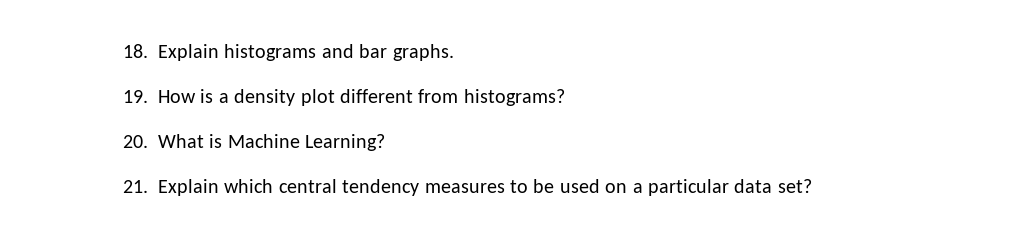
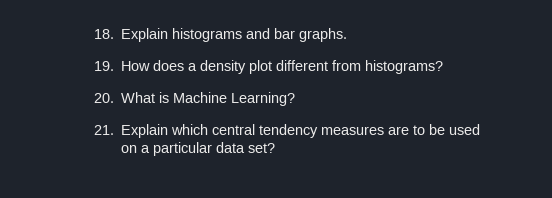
[200,89,214,103] is -> [152,60,184,71] does
(505, 188) none -> [387,126,409,135] are

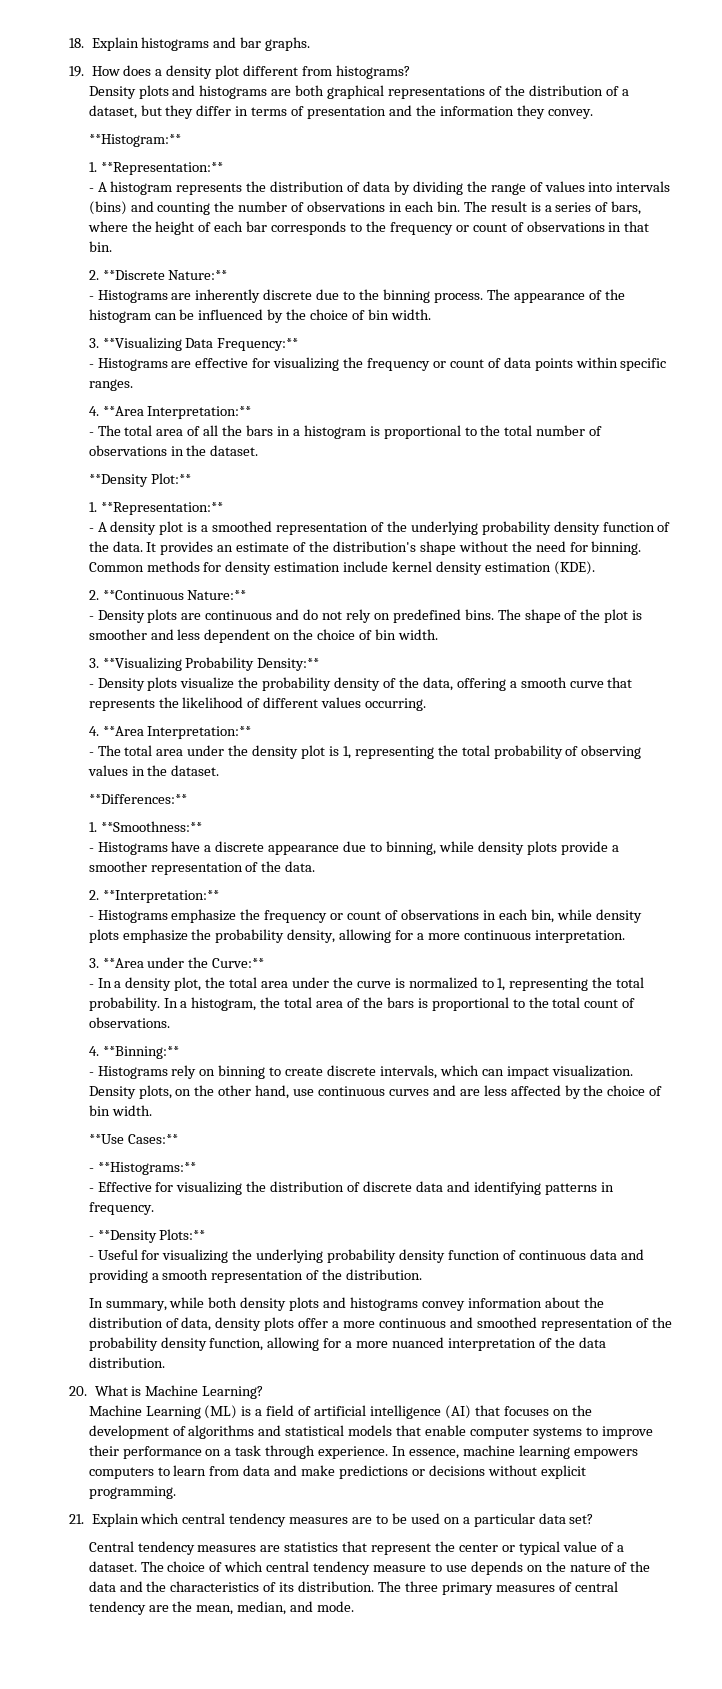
(443, 67) none -> [88,85,629,99] [88,105,593,119] [88,134,181,147] [88,162,223,175] [88,181,671,195] [88,201,642,215] [87,221,650,235] [88,241,112,252] [88,270,228,280] [88,289,625,303] [88,309,431,323] [88,337,299,351] [88,357,667,371] [88,379,133,391] [88,406,252,419] [88,425,603,439] [88,445,259,456] [88,473,191,487] [88,502,223,515] [88,521,671,535] [88,541,642,555] [88,561,595,575] [88,590,247,600] [88,609,643,623] [88,629,438,643] [88,657,320,671] [88,677,633,691] [88,697,427,711] [88,726,252,739] [88,745,642,759] [87,765,220,776] [88,794,187,804] [88,821,202,832] [88,841,619,855] [88,861,316,875] [88,890,219,903] [88,909,642,923] [88,929,625,943] [88,957,265,968] [88,977,645,991] [88,997,636,1011] [88,1017,170,1028] [88,1046,179,1059] [88,1065,633,1079] [88,1085,663,1099] [88,1105,152,1116] [88,1134,178,1144] [88,1162,196,1175] [88,1181,614,1195] [88,1202,154,1215] [88,1229,206,1243] [88,1249,644,1263] [88,1269,423,1283] [88,1297,604,1311] [88,1317,672,1331] [88,1337,606,1351] [88,1357,165,1368] // Density plots and histograms are both graphical representations of the distribution of a dataset, but they differ in terms of presentation and the information they convey. // **Histogram:** // 1. **Representation:** // - A histogram represents the distribution of data by dividing the range of values into intervals (bins) and counting the number of observations in each bin. The result is a series of bars, where the height of each bar corresponds to the frequency or count of observations in that bin. // 2. **Discrete Nature:** // - Histograms are inherently discrete due to the binning process. The appearance of the histogram can be influenced by the choice of bin width. // 3. **Visualizing Data Frequency:** // - Histograms are effective for visualizing the frequency or count of data points within specific ranges. // 4. **Area Interpretation:** // - The total area of all the bars in a histogram is proportional to the total number of observations in the dataset. // **Density Plot:** // 1. **Representation:** // - A density plot is a smoothed representation of the underlying probability density function of the data. It provides an estimate of the distribution's shape without the need for binning. Common methods for density estimation include kernel density estimation (KDE). // 2. **Continuous Nature:** // - Density plots are continuous and do not rely on predefined bins. The shape of the plot is smoother and less dependent on the choice of bin width. // 3. **Visualizing Probability Density:** // - Density plots visualize the probability density of the data, offering a smooth curve that represents the likelihood of different values occurring. // 4. **Area Interpretation:** // - The total area under the density plot is 1, representing the total probability of observing values in the dataset. // **Differences:** // 1. **Smoothness:** // - Histograms have a discrete appearance due to binning, while density plots provide a smoother representation of the data. // 2. **Interpretation:** // - Histograms emphasize the frequency or count of observations in each bin, while density plots emphasize the probability density, allowing for a more continuous interpretation. // 3. **Area under the Curve:** // - In a density plot, the total area under the curve is normalized to 1, representing the total probability. In a histogram, the total area of the bars is proportional to the total count of observations. // 4. **Binning:** // - Histograms rely on binning to create discrete intervals, which can impact visualization. Density plots, on the other hand, use continuous curves and are less affected by the choice of bin width. // **Use Cases:** // - **Histograms:** // - Effective for visualizing the distribution of discrete data and identifying patterns in frequency. // - **Density Plots:** // - Useful for visualizing the underlying probability density function of continuous data and providing a smooth representation of the distribution. // In summary, while both density plots and histograms convey information about the distribution of data, density plots offer a more continuous and smoothed representation of the probability density function, allowing for a more nuanced interpretation of the data distribution.
(295, 99) none -> [88,1405,592,1419] [88,1425,653,1439] [88,1445,638,1459] [88,1465,586,1479] [88,1486,176,1499] // Machine Learning (ML) is a field of artificial intelligence (AI) that focuses on the development of algorithms and statistical models that enable computer systems to improve their performance on a task through experience. In essence, machine learning empowers computers to learn from data and make predictions or decisions without explicit programming.
(275, 148) none -> [88,1541,624,1555] [88,1561,651,1575] [88,1581,618,1595] [88,1601,355,1615] // Central tendency measures are statistics that represent the center or typical value of a dataset. The choice of which central tendency measure to use depends on the nature of the data and the characteristics of its distribution. The three primary measures of central tendency are the mean, median, and mode.

